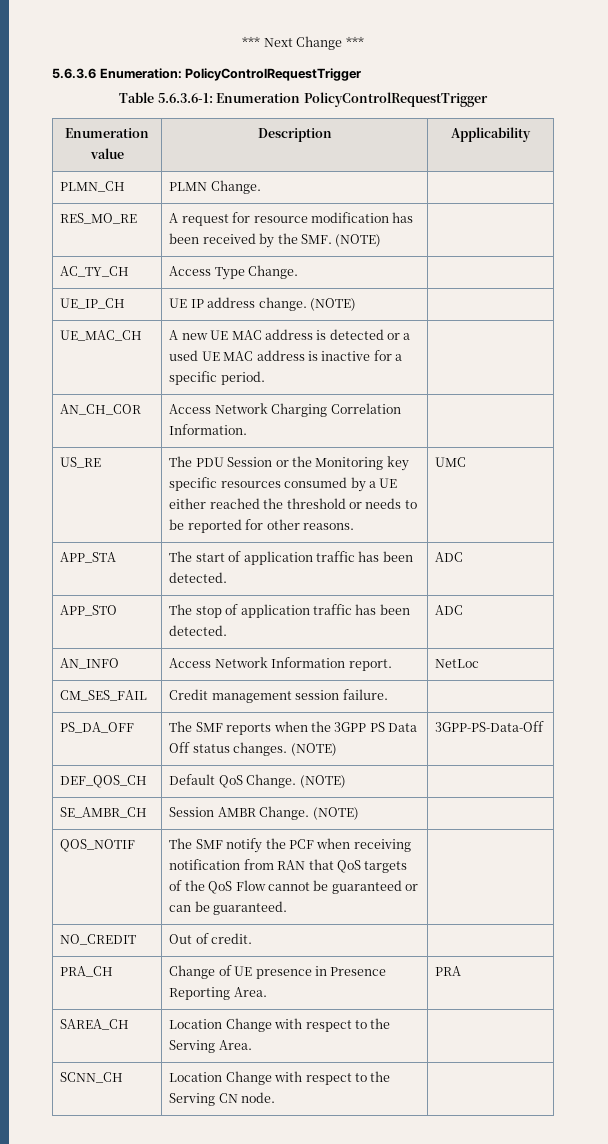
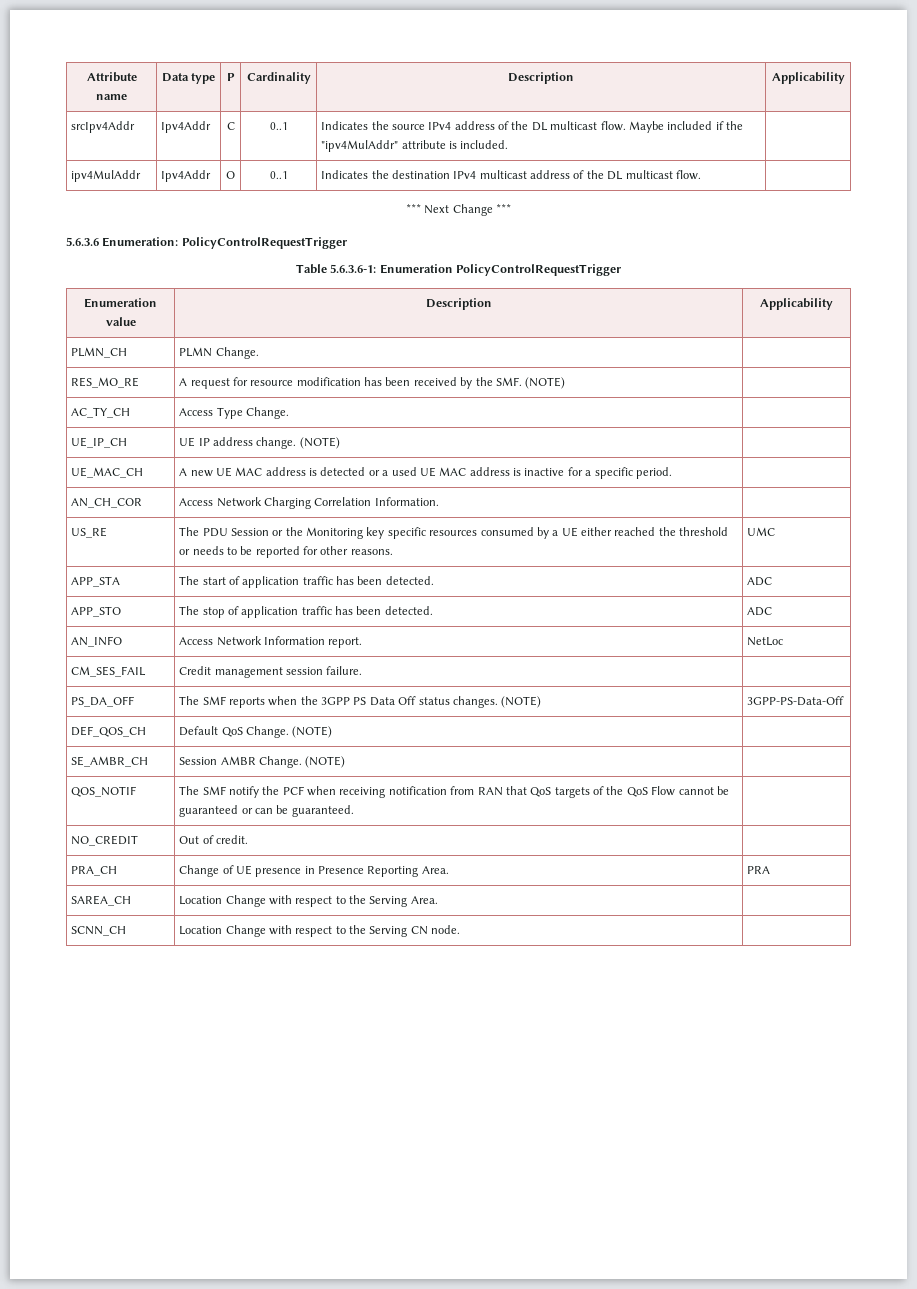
(242, 41) none -> [86,72,137,82] [96,94,127,100] [161,73,216,84] [227,73,235,81] [246,72,311,84] [508,72,574,84] [771,72,845,84] [71,121,136,133] [161,121,212,133] [226,122,235,130] [269,122,288,130] [321,121,744,133] [321,140,509,152] [71,170,142,182] [161,170,212,182] [226,171,235,179] [269,171,288,179] [321,170,701,180] Attribute name | Data type | P | Cardinality | Description | Applicability // srcIpv4Addr | Ipv4Addr | C | 0..1 | Indicates the source IPv4 address of the DL multicast flow. Maybe included if the "ipv4MulAddr" attribute is included. | // ipv4MulAddr | Ipv4Addr | O | 0..1 | Indicates the destination IPv4 multicast address of the DL multicast flow. | //

